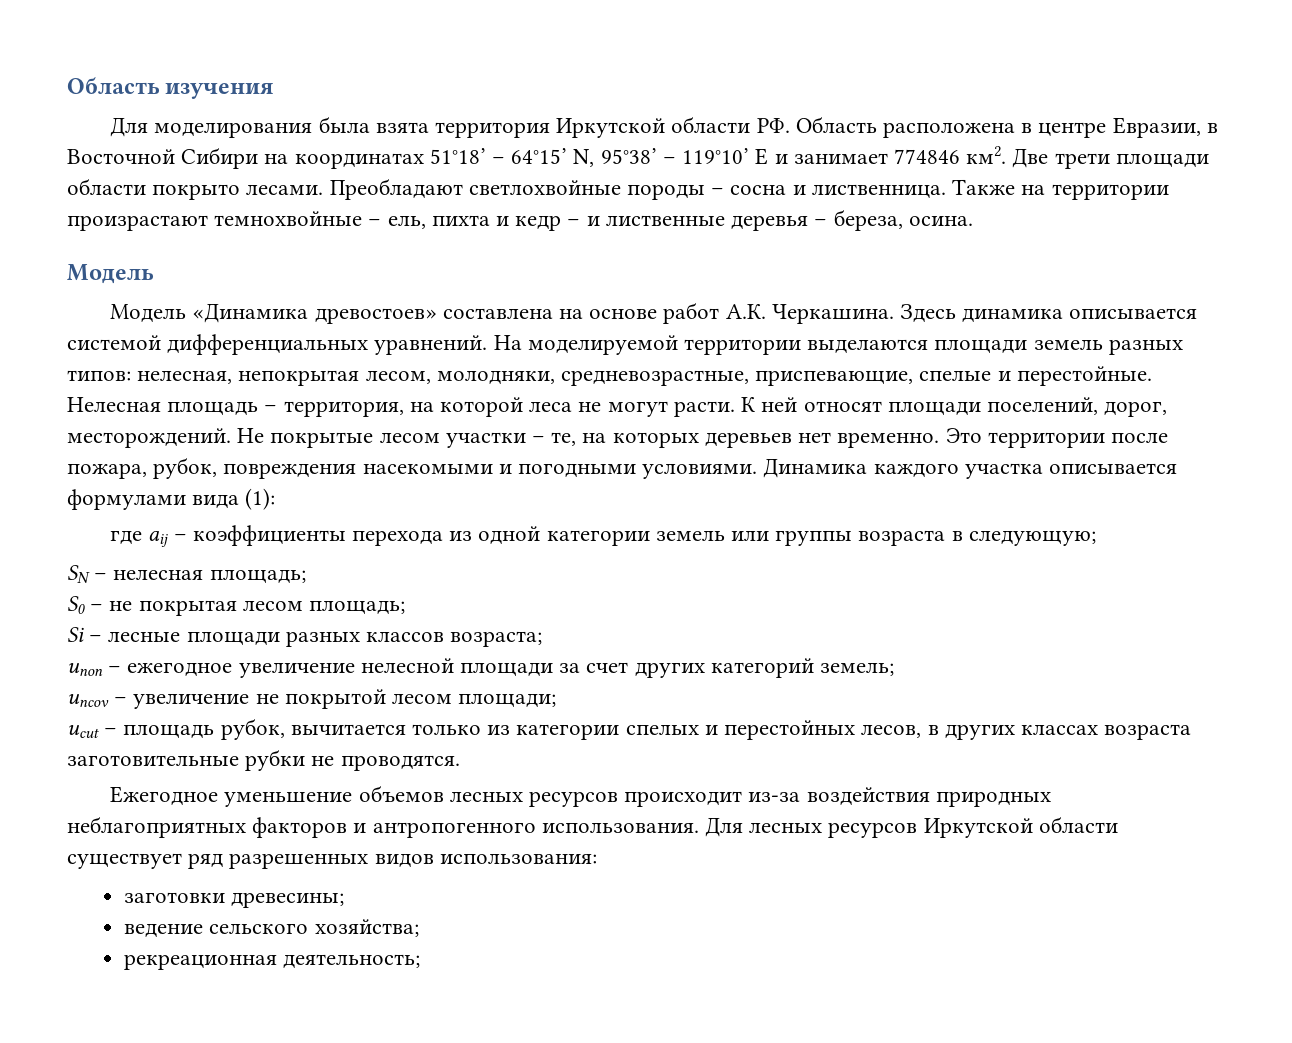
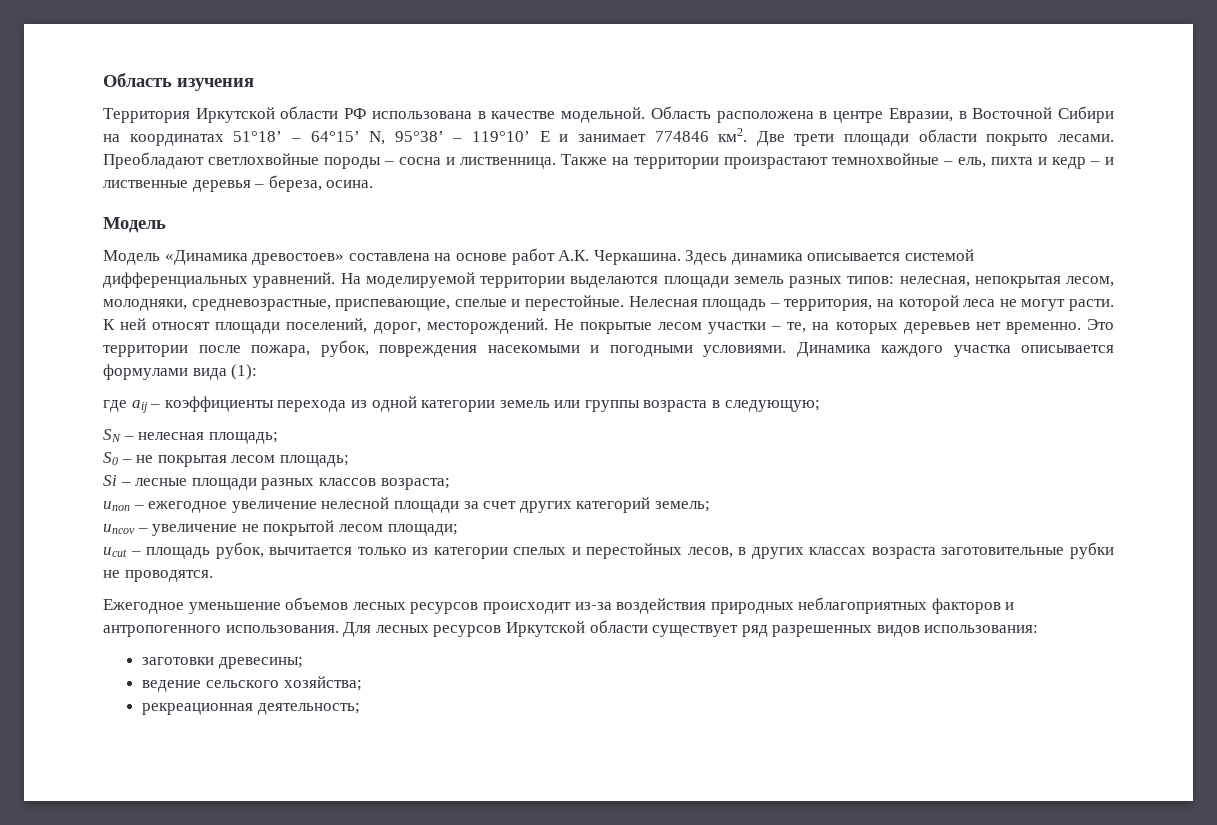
[110,116,790,138] Для моделирования была взята территория Иркутской области РФ. -> [103,106,646,123] Территория Иркутской области РФ использована в качестве модельной.

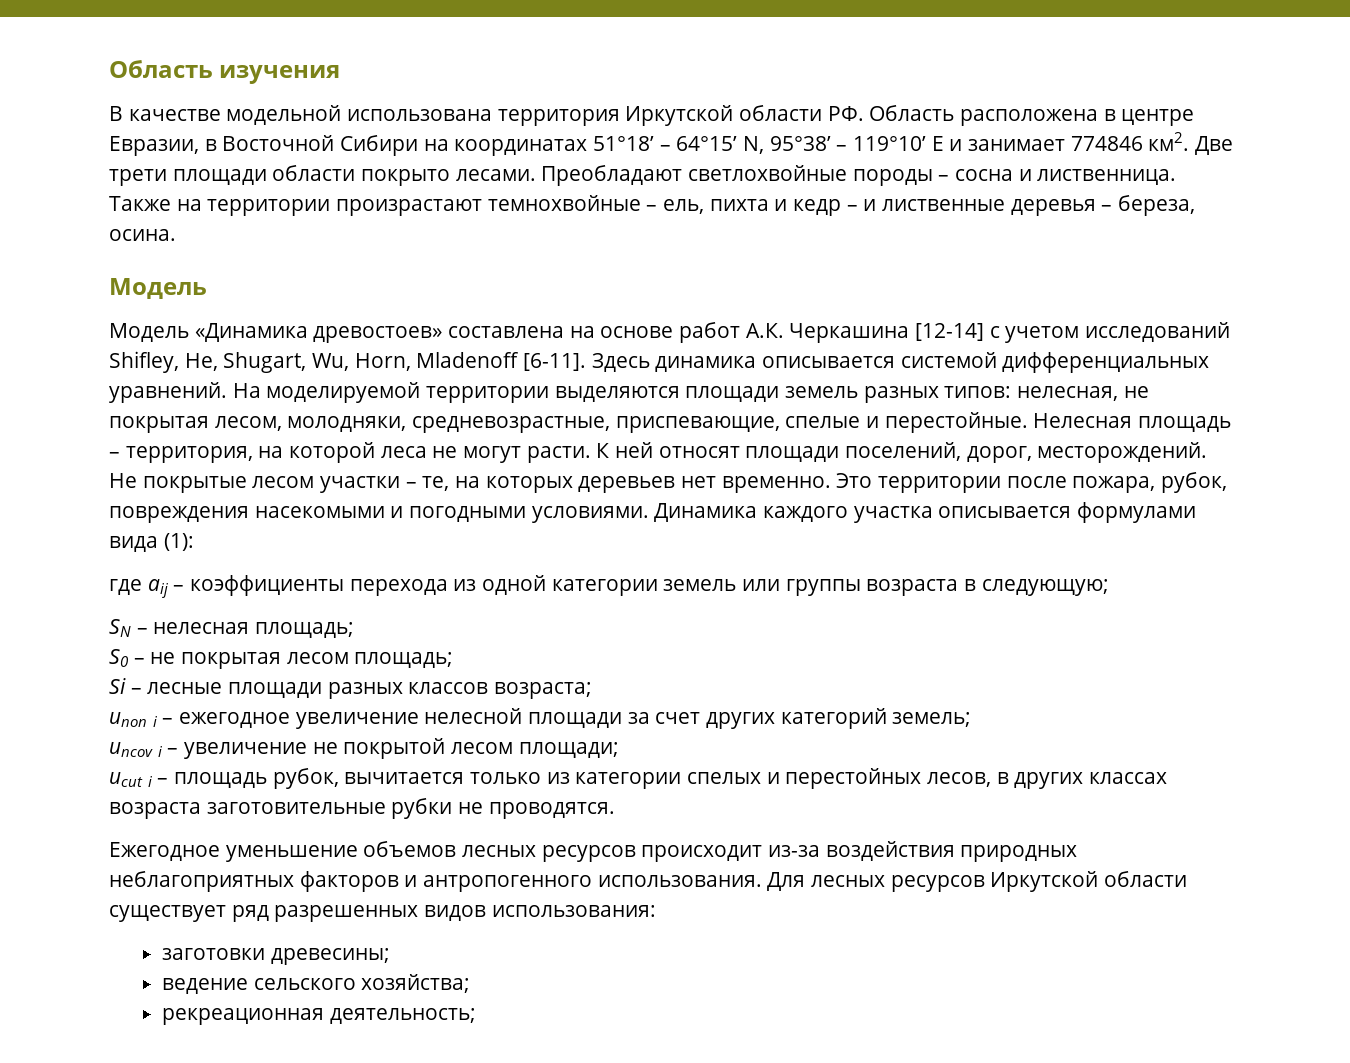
[103,106,646,123] Территория Иркутской области РФ использована в качестве модельной. -> [109,105,864,126] В качестве модельной использована территория Иркутской области РФ.
[593,250,681,265] Черкашина. -> [789,322,1231,343] [109,351,587,373] Черкашина [12-14] с учетом исследований Shifley, He, Shugart, Wu, Horn, Mladenoff [6-11].
[570,276,659,288] выделаются -> [554,386,680,402] выделяются
[974,276,1061,288] непокрытая -> [1123,386,1149,398] [109,416,209,433] не покрытая
(130, 506) none -> [152,716,157,727] i
(135, 529) none -> [157,746,162,757] i
(127, 552) none -> [147,776,152,787] i

